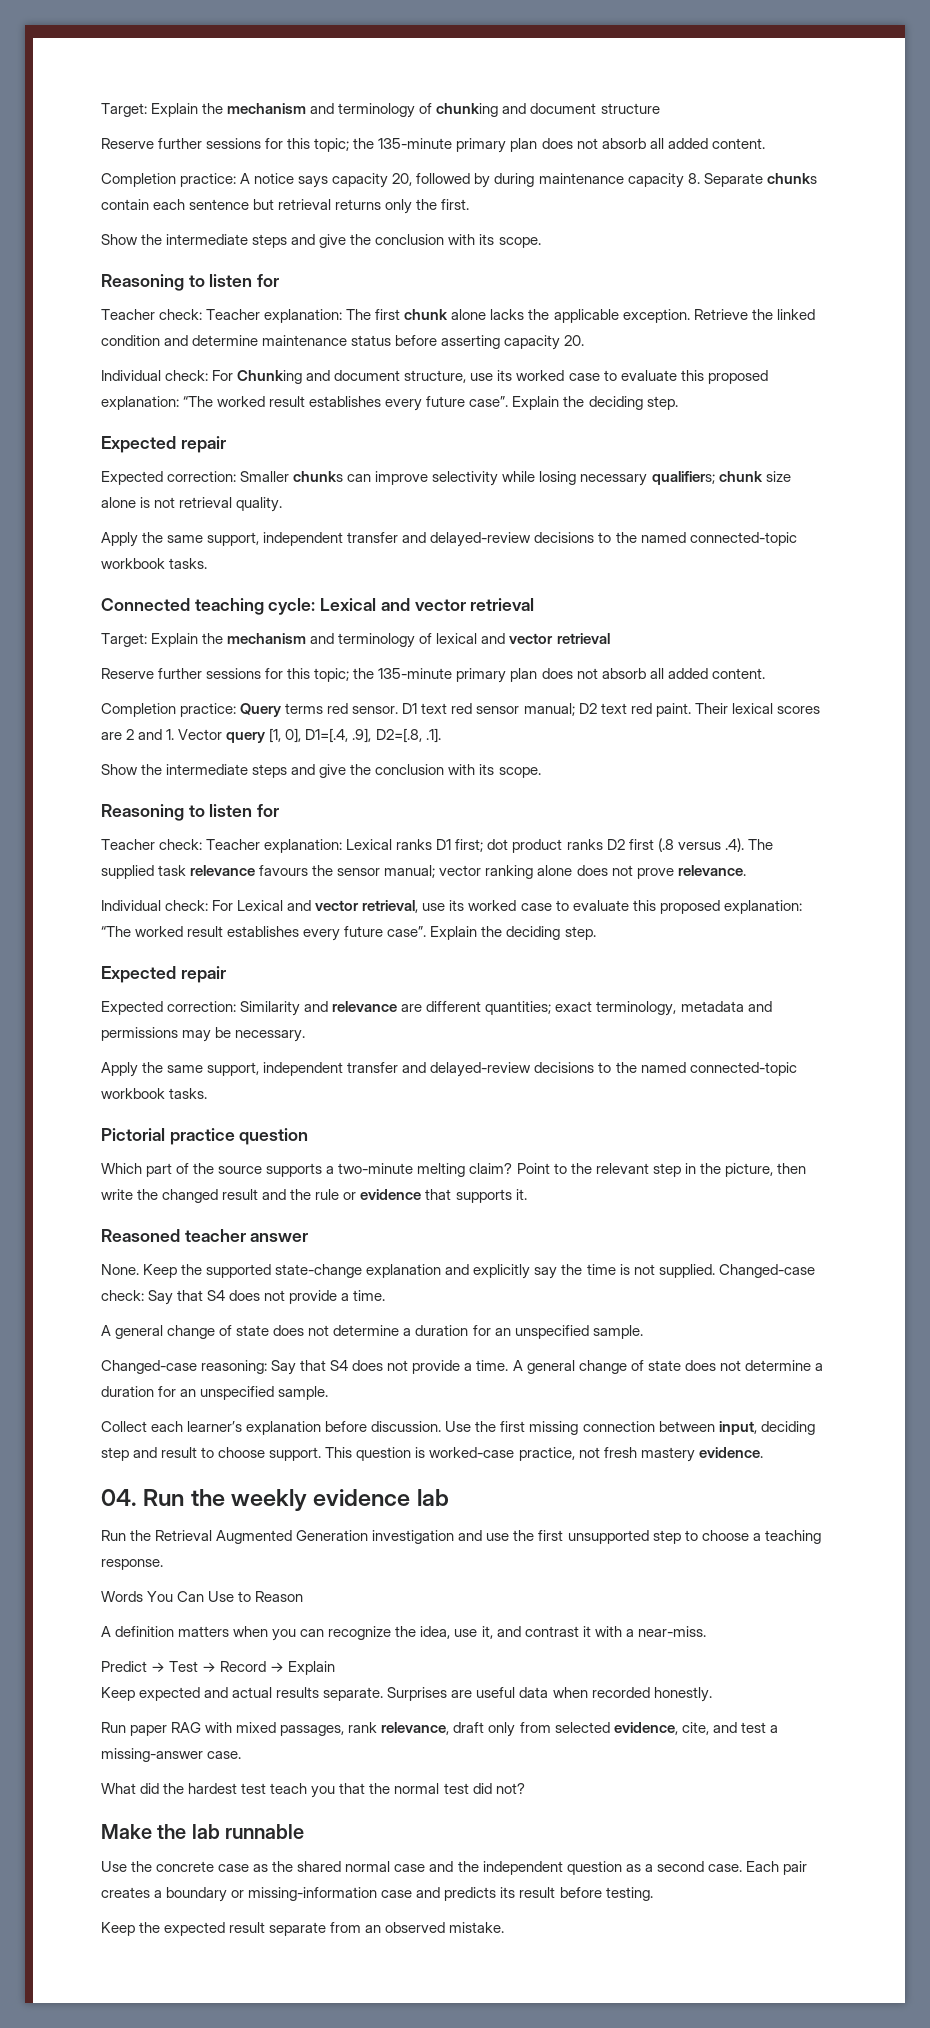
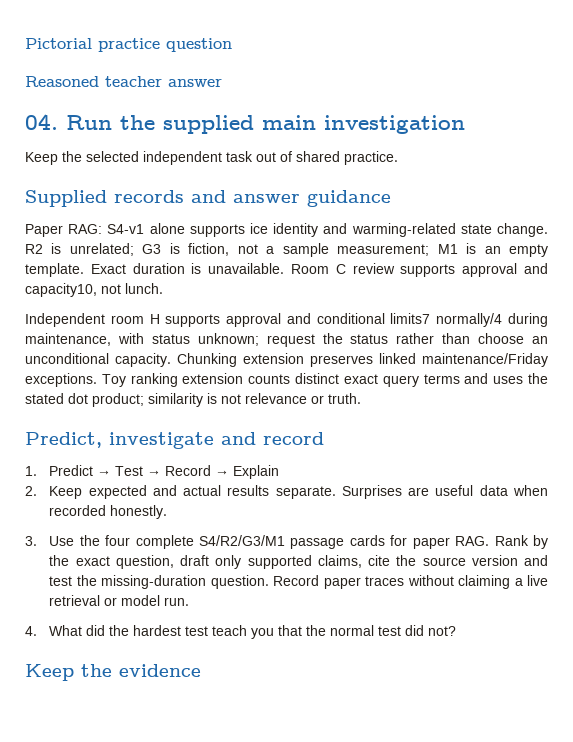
[101,103,660,118] [101,138,765,153] [101,173,817,188] [101,199,470,214] [101,234,541,248] [101,274,280,291] [101,309,815,323] [101,335,585,350] [101,370,768,384] [101,396,678,411] [101,436,226,453] [101,471,791,486] [101,497,283,512] [101,532,797,547] [101,558,208,569] [101,598,535,615] [101,633,610,648] [101,668,765,683] [101,703,820,717] [101,728,441,743] [101,764,541,778] [101,804,280,821] [101,838,773,853] [101,865,746,879] [101,900,802,914] [101,926,596,941] [101,966,226,983] [101,1001,772,1016] [101,1027,306,1042] [101,1062,797,1077] [101,1088,208,1099] [101,1128,309,1145] [101,1163,806,1177] [101,1189,527,1203] [101,1229,309,1242] [101,1264,815,1279] [101,1290,386,1305] [101,1325,643,1339] [101,1360,823,1375] [101,1386,329,1400] [101,1421,815,1435] [101,1447,763,1462] [101,1489,449,1511] [101,1530,821,1544] [101,1559,163,1570] [101,1591,304,1602] [101,1626,706,1641] Target: Explain the mechanism and terminology of chunking and document structure // Reserve further sessions for this topic; the 135-minute primary plan does not absorb all added content. // Completion practice: A notice says capacity 20, followed by during maintenance capacity 8. Separate chunks contain each sentence but retrieval returns only the first. // Show the intermediate steps and give the conclusion with its scope. // Reasoning to listen for // Teacher check: Teacher explanation: The first chunk alone lacks the applicable exception. Retrieve the linked condition and determine maintenance status before asserting capacity 20. // Individual check: For Chunking and document structure, use its worked case to evaluate this proposed explanation: “The worked result establishes every future case”. Explain the deciding step. // Expected repair // Expected correction: Smaller chunks can improve selectivity while losing necessary qualifiers; chunk size alone is not retrieval quality. // Apply the same support, independent transfer and delayed-review decisions to the named connected-topic workbook tasks. // Connected teaching cycle: Lexical and vector retrieval // Target: Explain the mechanism and terminology of lexical and vector retrieval // Reserve further sessions for this topic; the 135-minute primary plan does not absorb all added content. // Completion practice: Query terms red sensor. D1 text red sensor manual; D2 text red paint. Their lexical scores are 2 and 1. Vector query [1, 0], D1=[.4, .9], D2=[.8, .1]. // Show the intermediate steps and give the conclusion with its scope. // Reasoning to listen for // Teacher check: Teacher explanation: Lexical ranks D1 first; dot product ranks D2 first (.8 versus .4). The supplied task relevance favours the sensor manual; vector ranking alone does not prove relevance. // Individual check: For Lexical and vector retrieval, use its worked case to evaluate this proposed explanation: “The worked result establishes every future case”. Explain the deciding step. // Expected repair // Expected correction: Similarity and relevance are different quantities; exact terminology, metadata and permissions may be necessary. // Apply the same support, independent transfer and delayed-review decisions to the named connected-topic workbook tasks. // Pictorial practice question // Which part of the source supports a two-minute melting claim? Point to the relevant step in the picture, then write the changed result and the rule or evidence that supports it. // Reasoned teacher answer // None. Keep the supported state-change explanation and explicitly say the time is not supplied. Changed-case check: Say that S4 does not provide a time. // A general change of state does not determine a duration for an unspecified sample. // Changed-case reasoning: Say that S4 does not provide a time. A general change of state does not determine a duration for an unspecified sample. // Collect each learner’s explanation before discussion. Use the first missing connection between input, deciding step and result to choose support. This question is worked-case practice, not fresh mastery evidence. // 04. Run the weekly evidence lab // Run the Retrieval Augmented Generation investigation and use the first unsupported step to choose a teaching response. // Words You Can Use to Reason // A definition matters when you can recognize the idea, use it, and contrast it with a near-miss. // -> [25,38,232,52] [25,76,222,87] [25,114,465,134] [25,151,398,165] [25,190,391,207] [25,223,548,237] [25,243,548,257] [25,263,549,277] [25,283,163,297] [25,313,548,327] [25,333,548,347] [25,353,548,367] [25,373,548,387] [25,393,361,407] [25,432,324,449] [25,466,37,476] Pictorial practice question // Reasoned teacher answer // 04. Run the supplied main investigation // Keep the selected independent task out of shared practice. // Supplied records and answer guidance // Paper RAG: S4-v1 alone supports ice identity and warming-related state change. R2 is unrelated; G3 is fiction, not a sample measurement; M1 is an empty template. Exact duration is unavailable. Room C review supports approval and capacity10, not lunch. // Independent room H supports approval and conditional limits7 normally/4 during maintenance, with status unknown; request the status rather than choose an unconditional capacity. Chunking extension preserves linked maintenance/Friday exceptions. Toy ranking extension counts distinct exact query terms and uses the stated dot product; similarity is not relevance or truth. // Predict, investigate and record // 1.
(336, 1668) none -> [25,486,37,496] 2.
[101,1722,778,1737] [101,1748,242,1762] Run paper RAG with mixed passages, rank relevance, draft only from selected evidence, cite, and test a missing-answer case. // -> [25,535,548,549] [49,555,548,569] [49,575,548,589] [49,595,190,606] [25,626,37,636] 3. Use the four complete S4/R2/G3/M1 passage cards for paper RAG. Rank by the exact question, draft only supported claims, cite the source version and test the missing-duration question. Record paper traces without claiming a live retrieval or model run. // 4.
[101,1824,305,1839] [101,1861,807,1875] [101,1887,653,1902] [101,1922,505,1936] Make the lab runnable // Use the concrete case as the shared normal case and the independent question as a second case. Each pair creates a boundary or missing-information case and predicts its result before testing. // Keep the expected result separate from an observed mistake. -> [25,664,201,681] Keep the evidence

